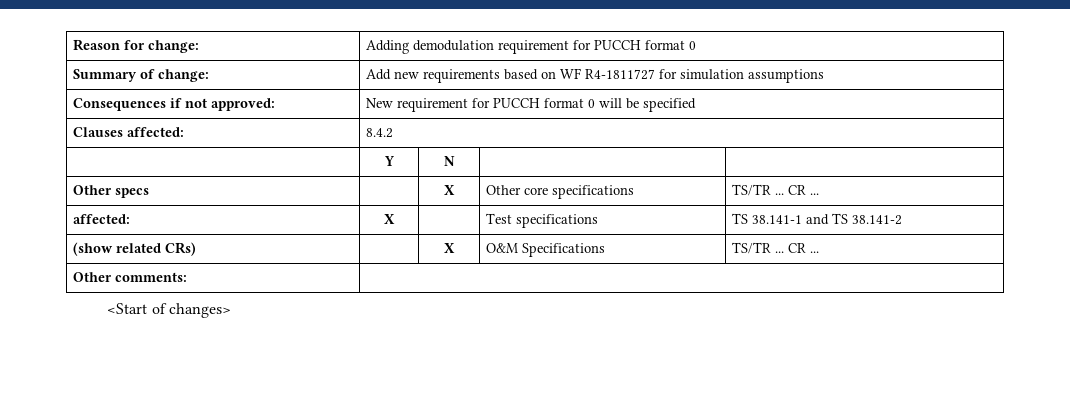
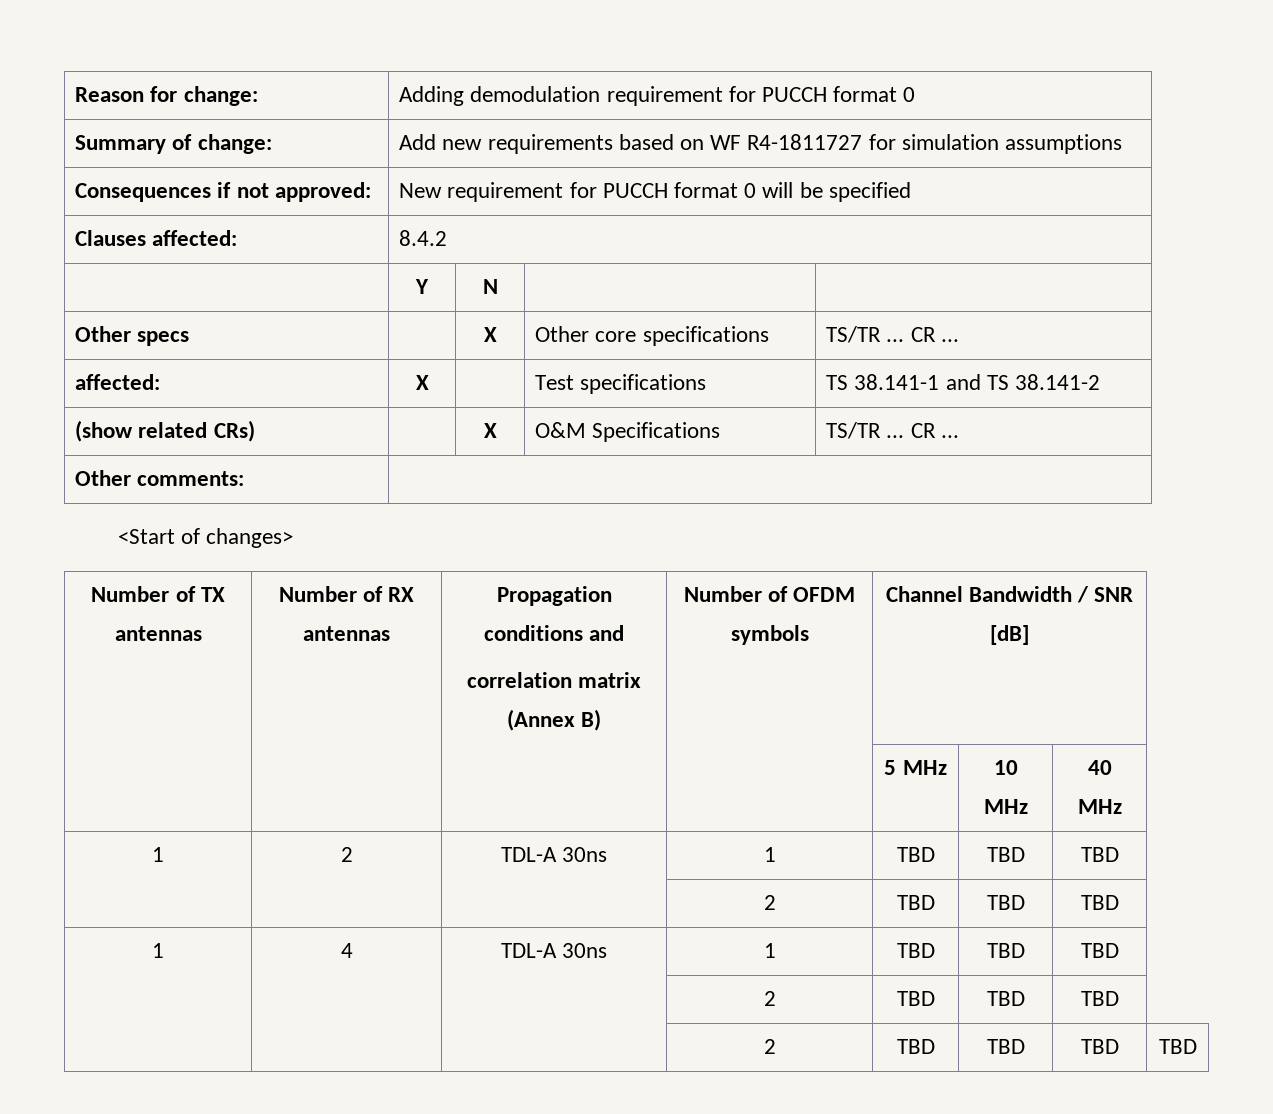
(231, 310) none -> [91,586,225,602] [114,626,202,641] [278,586,415,602] [303,626,390,641] [496,586,612,606] [483,625,625,641] [466,672,642,688] [506,709,602,731] [683,586,856,602] [730,625,809,645] [885,586,1134,603] [990,625,1029,645] [884,760,947,775] [993,760,1018,775] [983,799,1028,814] [1087,760,1112,775] [1077,799,1122,814] [152,847,164,862] [340,847,353,862] [500,847,608,862] [763,847,776,862] [896,847,935,862] [986,847,1025,862] [1080,847,1119,862] [763,895,776,910] [896,895,935,910] [986,895,1025,910] [1080,895,1119,910] [152,943,164,958] [340,943,353,958] [500,943,608,958] [763,943,776,958] [896,943,935,958] [986,943,1025,958] [1080,943,1119,958] [763,991,776,1006] [896,991,935,1006] [986,991,1025,1006] [1080,991,1119,1006] [763,1039,776,1054] [896,1039,935,1054] [986,1039,1025,1054] [1080,1039,1119,1054] [1158,1039,1197,1054] // Number of TX antennas | Number of RX antennas | Propagation conditions and // correlation matrix (Annex B) | Number of OFDM symbols | Channel Bandwidth / SNR [dB] // | | | | 5 MHz | 10 MHz | 40 MHz // 1 | 2 | TDL-A 30ns | 1 | TBD | TBD | TBD // | | | 2 | TBD | TBD | TBD // 1 | 4 | TDL-A 30ns | 1 | TBD | TBD | TBD // | | | 2 | TBD | TBD | TBD // | | | 2 | TBD | TBD | TBD | TBD

